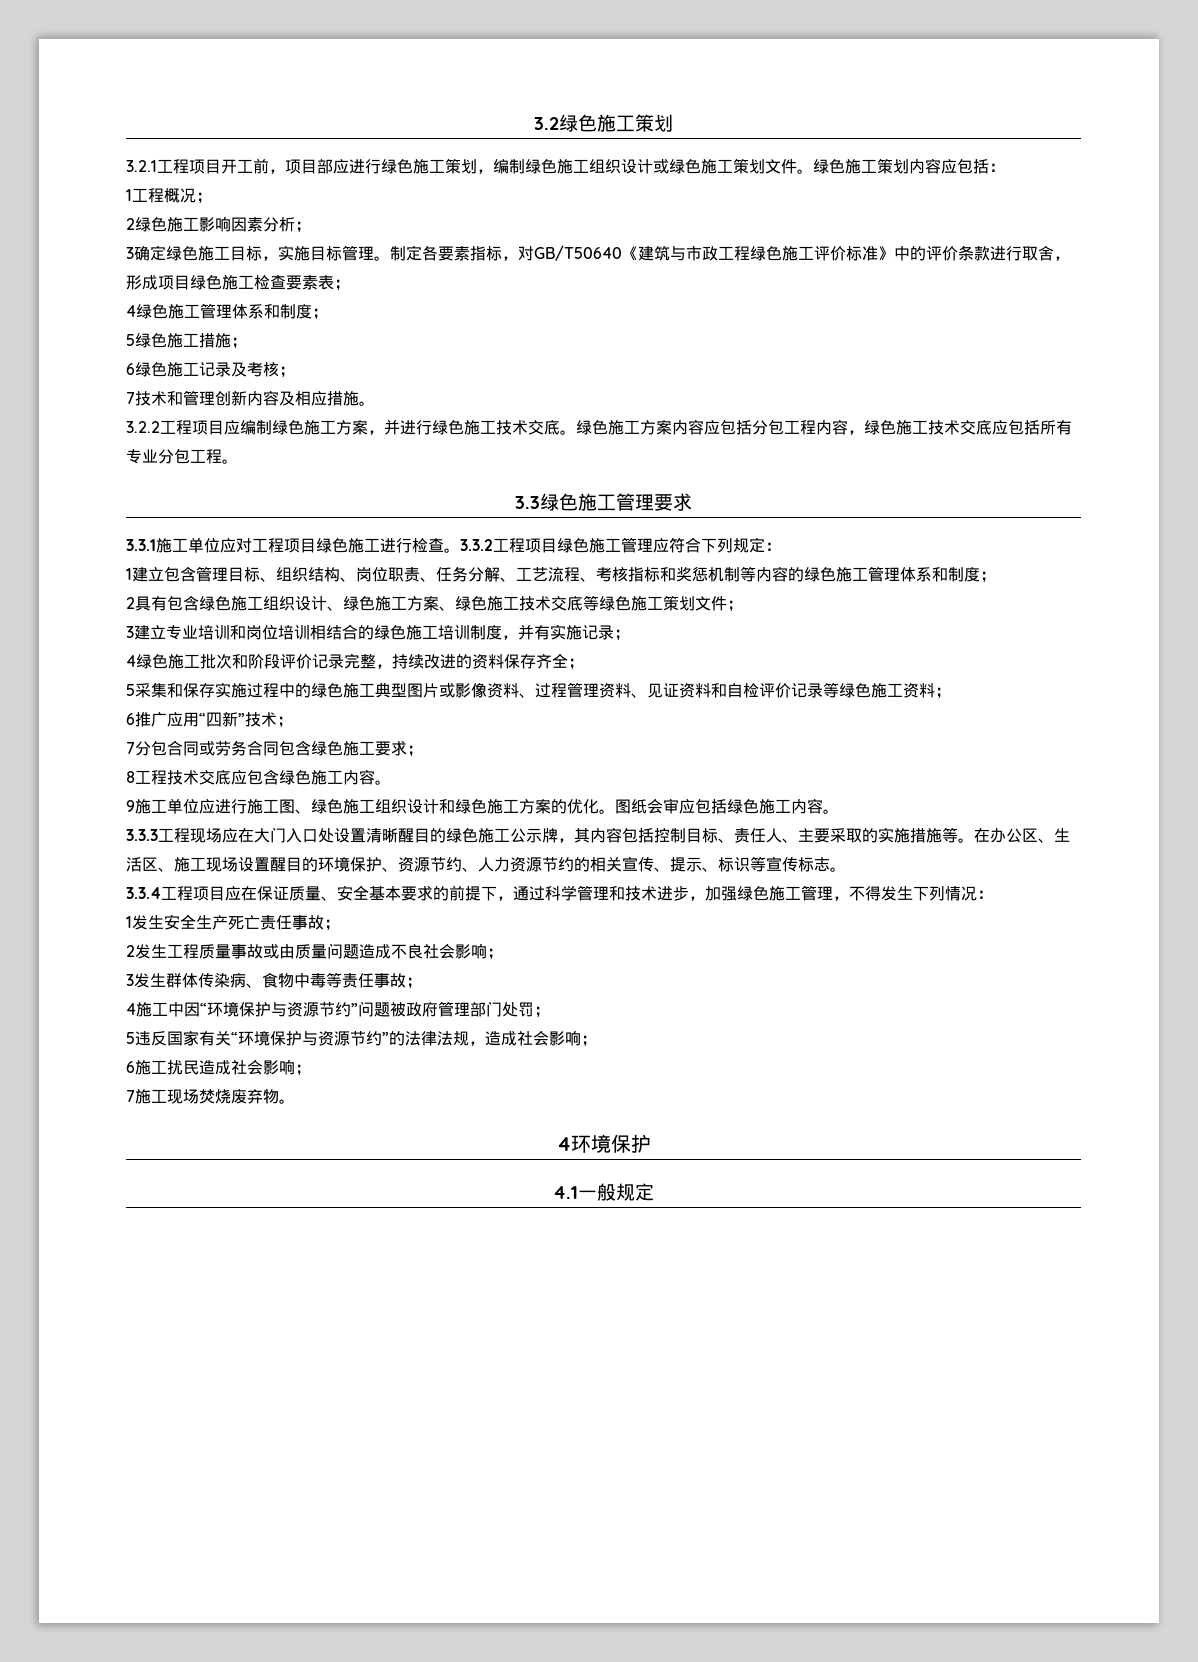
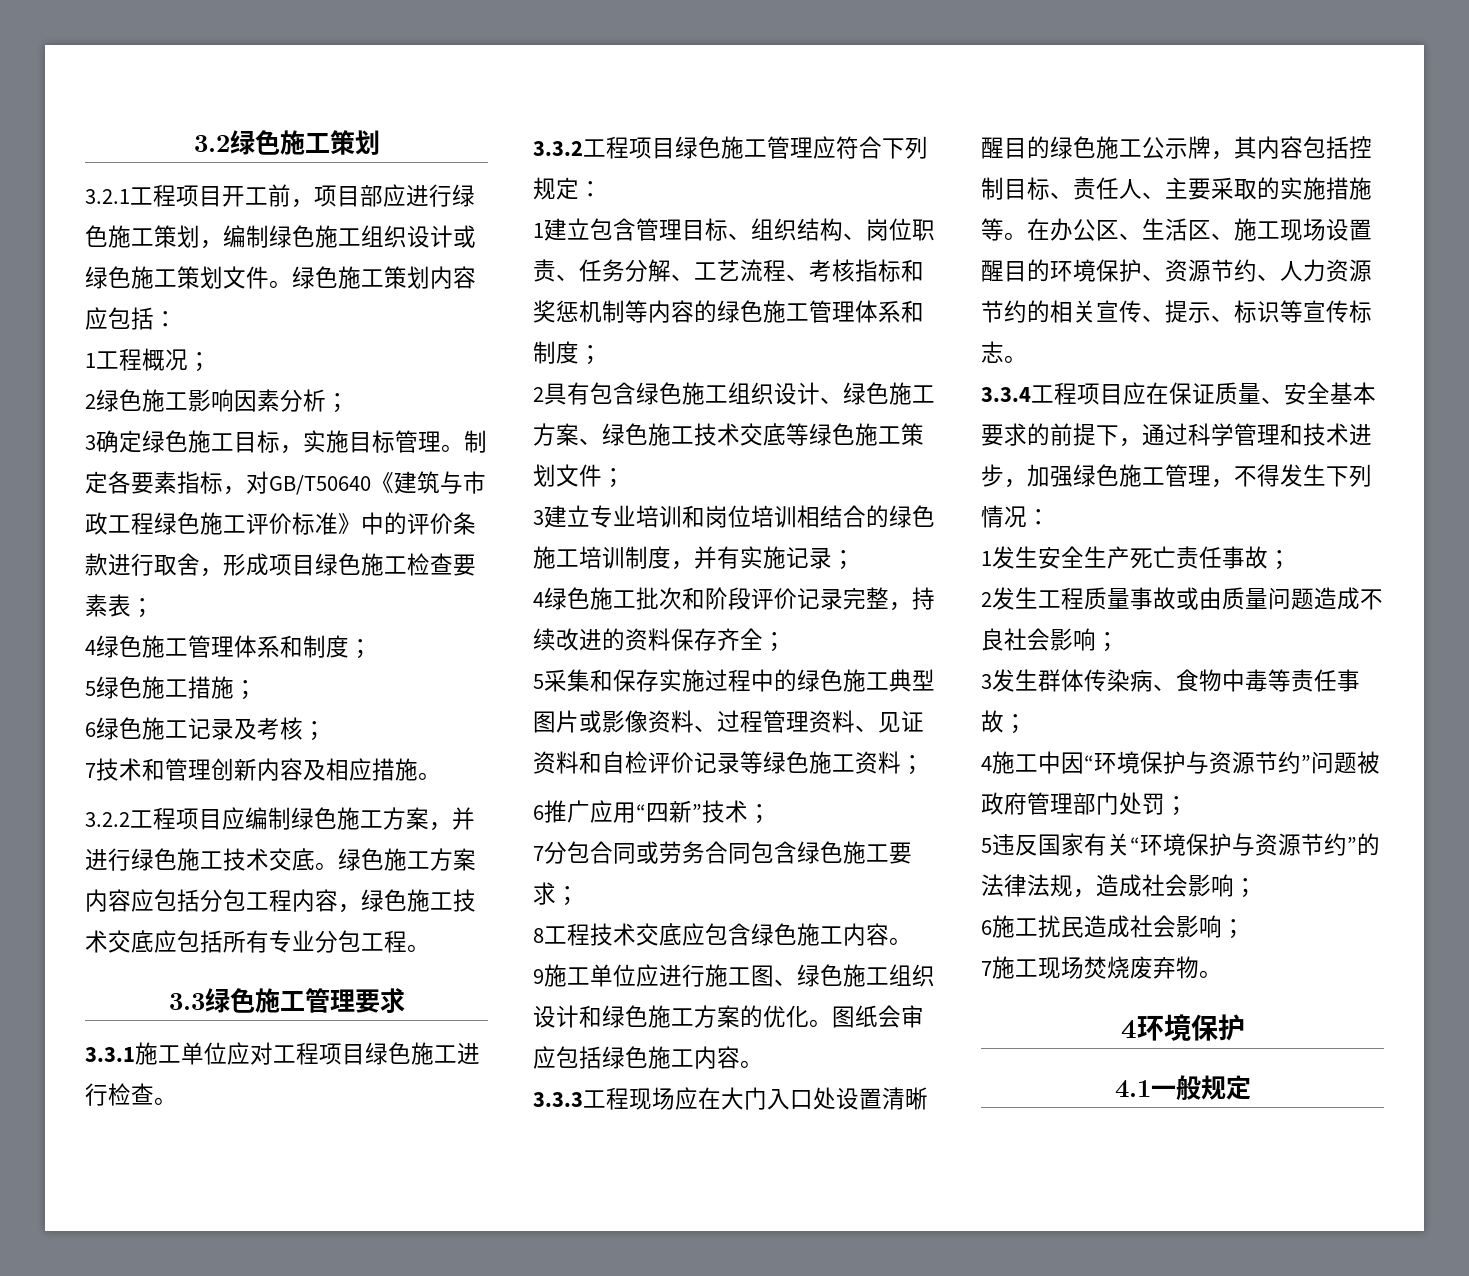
(460, 550) none -> (177, 1101) //

